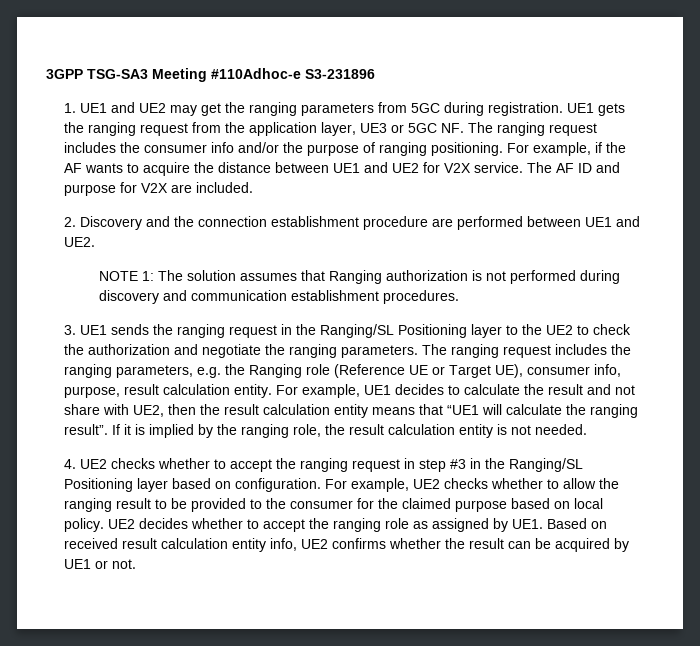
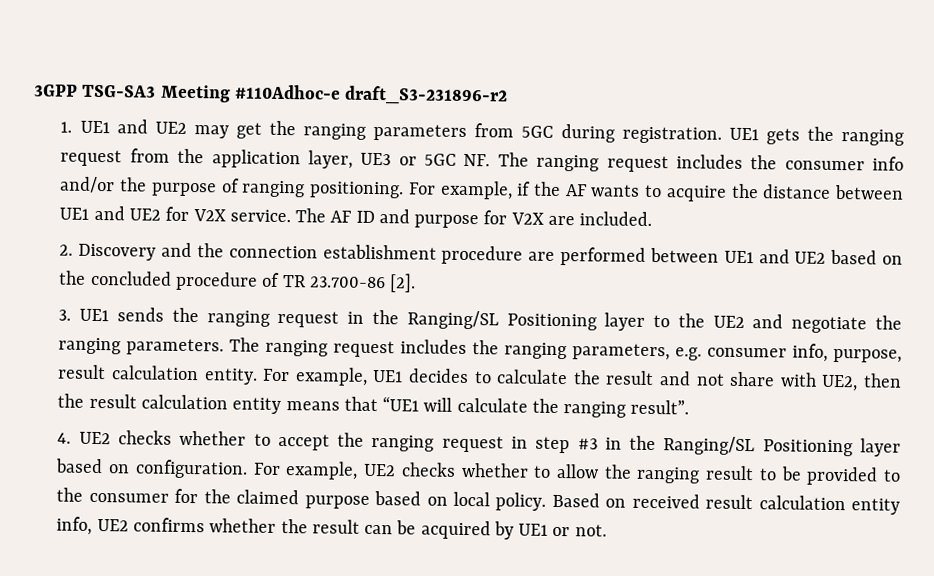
[305,69,375,79] S3-231896 -> [344,85,509,106] draft_S3-231896-r2
[63,237,95,247] [99,270,621,284] [99,290,460,304] UE2. // NOTE 1: The solution assumes that Ranging authorization is not performed during discovery and communication establishment procedures. -> [794,249,904,265] [59,270,417,293] UE2 based on the concluded procedure of TR 23.700-86 [2].
[576,324,631,335] [63,344,170,355] to check the authorization -> (745, 322) none
[224,364,523,378] the Ranging role (Reference UE or Target UE), -> (703, 354) none
[111,424,587,438] If it is implied by the ranging role, the result calculation entity is not needed. -> (690, 407) none
[107,518,543,532] UE2 decides whether to accept the ranging role as assigned by UE1. -> (547, 501) none

